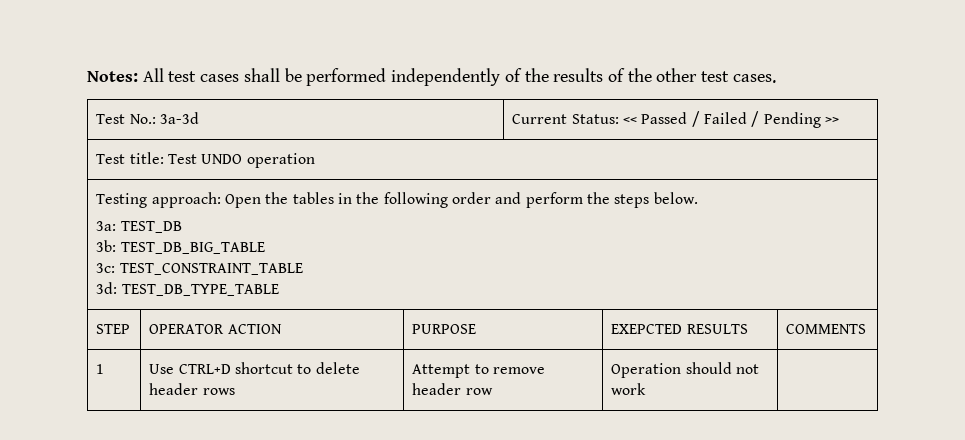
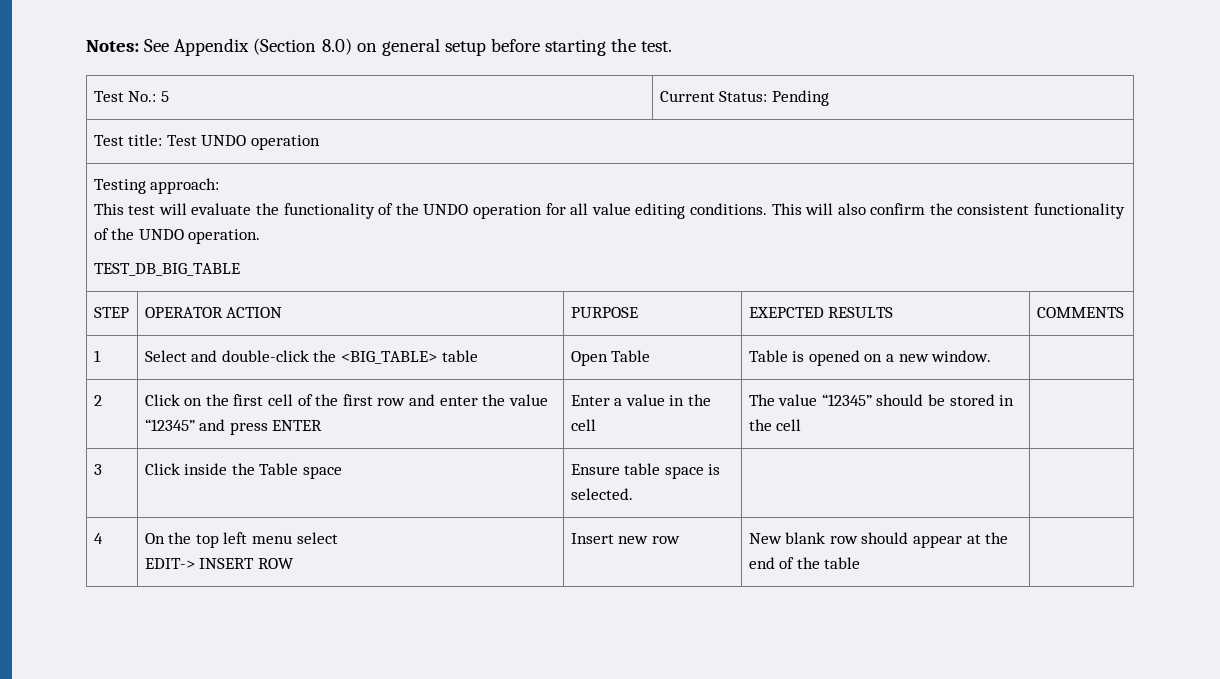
[142,68,776,86] All test cases shall be performed independently of the results of the other test cases. -> [144,38,673,56] See Appendix (Section 8.0) on general setup before starting the test.
[160,112,200,124] 3a-3d -> [160,91,169,102] 5
[623,111,760,127] << Passed / Failed / -> (768, 96) none
[824,117,839,124] >> -> (829, 98) none
[225,192,698,208] [96,221,182,233] [96,240,265,254] [96,263,303,275] [96,282,279,296] Open the tables in the following order and perform the steps below. // 3a: TEST_DB // 3b: TEST_DB_BIG_TABLE // 3c: TEST_CONSTRAINT_TABLE // 3d: TEST_DB_TYPE_TABLE -> [93,203,1126,219] [93,228,261,244] [93,263,240,276] // This test will evaluate the functionality of the UNDO operation for all value editing conditions. This will also confirm the consistent functionality of the UNDO operation. // TEST_DB_BIG_TABLE
[149,362,360,374] [149,383,235,395] [412,364,546,378] [412,383,493,395] [611,362,760,378] [611,383,647,395] Use CTRL+D shortcut to delete header rows | Attempt to remove header row | Operation should not work -> [144,350,478,364] [570,350,651,366] [748,350,992,366] [93,395,102,406] [144,394,548,406] [144,419,323,435] [570,394,712,406] [570,419,596,431] [748,394,1015,406] [748,419,802,431] [93,464,102,475] [144,463,343,479] [570,463,721,479] [570,488,633,500] [93,533,103,544] [144,532,338,548] [144,558,294,569] [570,533,680,544] [748,532,1009,548] [748,557,861,569] Select and double-click the <BIG_TABLE> table | Open Table | Table is opened on a new window. | // 2 | Click on the first cell of the first row and enter the value “12345” and press ENTER | Enter a value in the cell | The value “12345” should be stored in the cell | // 3 | Click inside the Table space | Ensure table space is selected. | | // 4 | On the top left menu select // EDIT-> INSERT ROW | Insert new row | New blank row should appear at the end of the table

